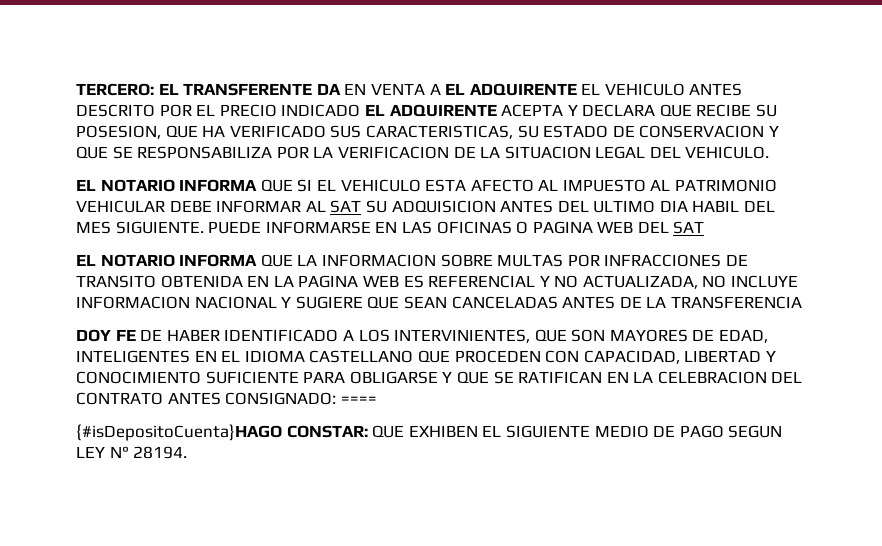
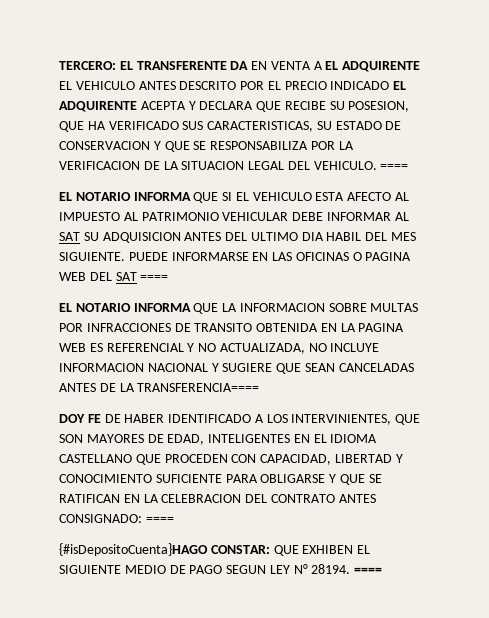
(770, 152) none -> [380,164,409,170] ====
(705, 227) none -> [140,275,169,281] ====
[670,296,802,309] TRANSFERENCIA -> [137,383,260,392] TRANSFERENCIA====
(188, 452) none -> [354,567,383,574] ====

